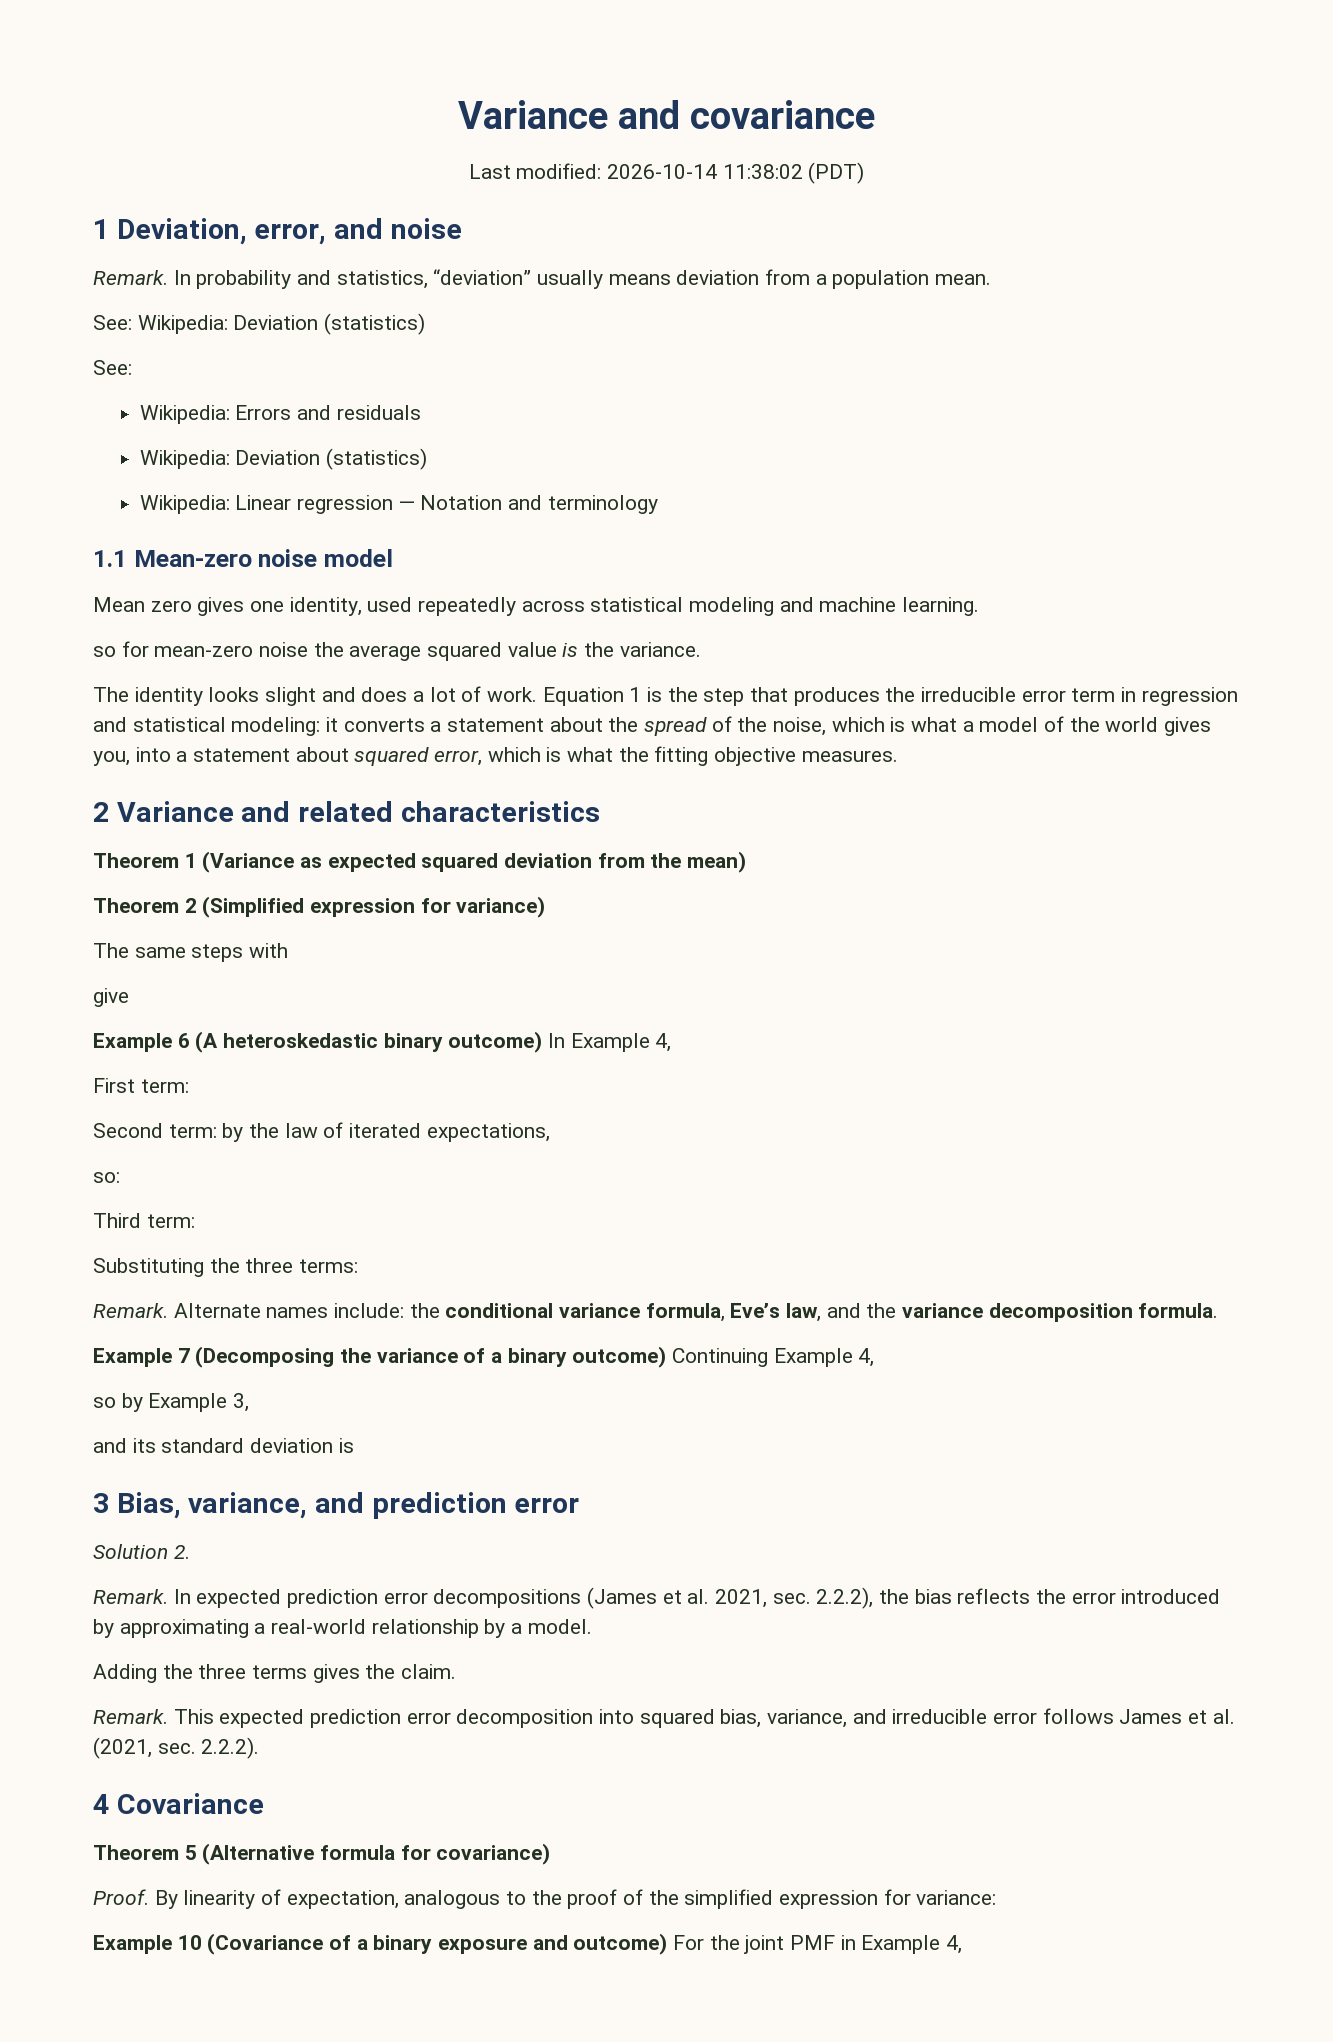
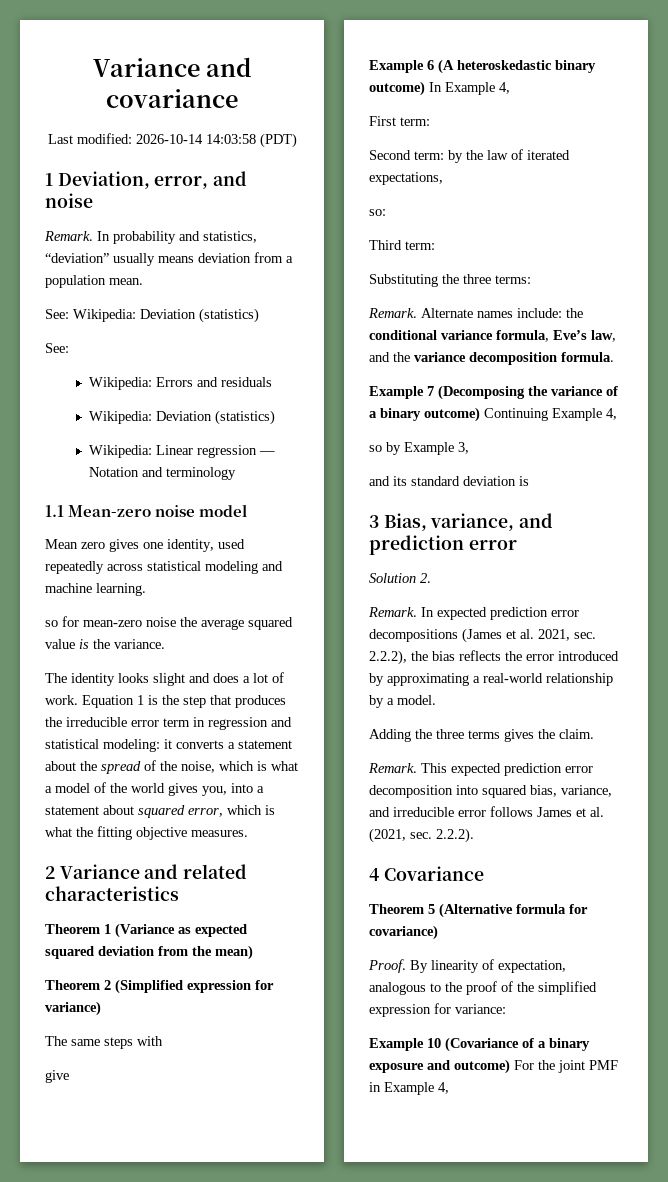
[722,164,803,179] 11:38:02 -> [205,134,256,144] 14:03:58

